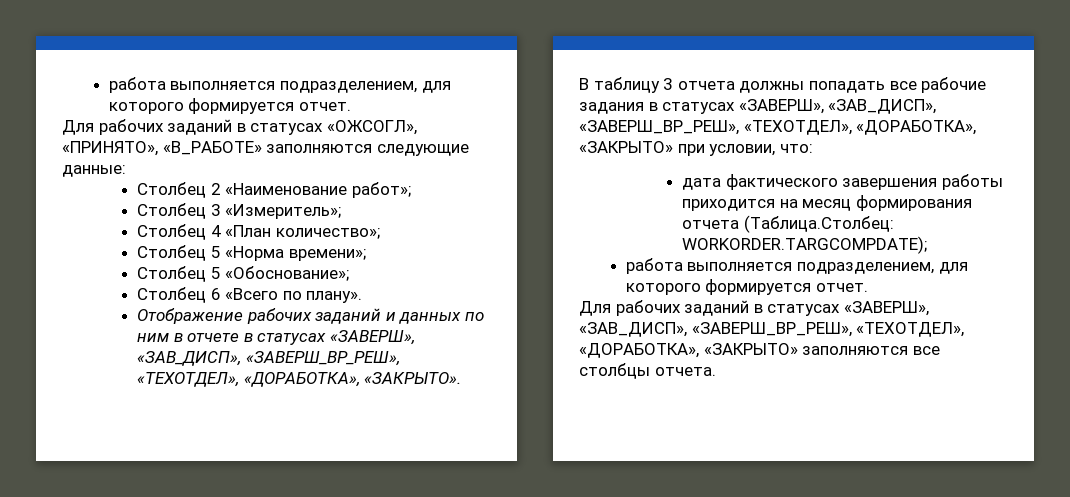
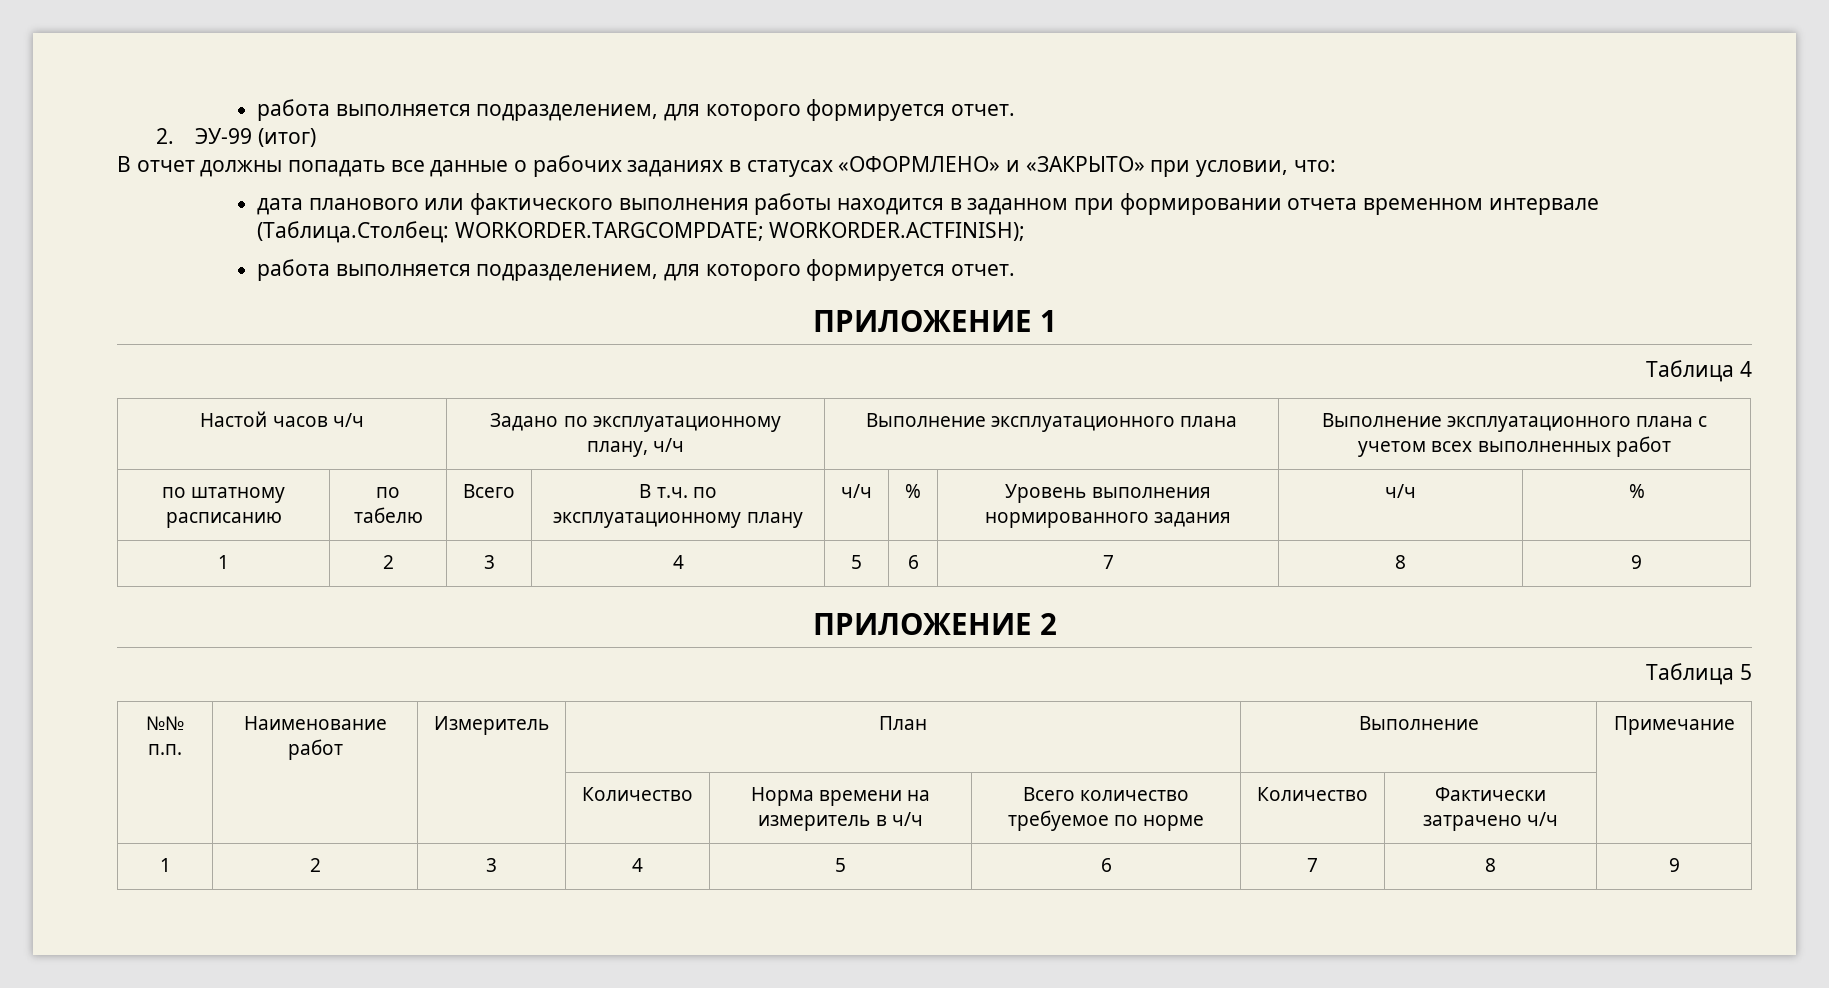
[108,77,451,93] [108,98,352,114] [62,119,417,135] [62,141,469,156] [62,165,126,177] [137,182,411,198] [137,203,342,219] [137,224,380,240] [137,245,366,261] [137,266,350,282] [137,287,363,303] [137,308,485,324] [137,330,416,345] [137,351,400,366] [137,372,462,387] [579,77,987,93] [579,99,937,114] [579,120,977,135] работа выполняется подразделением, для которого формируется отчет. // Для рабочих заданий в статусах «ОЖСОГЛ», «ПРИНЯТО», «В_РАБОТЕ» заполняются следующие данные: // Столбец 2 «Наименование работ»; // Столбец 3 «Измеритель»; // Столбец 4 «План количество»; // Столбец 5 «Норма времени»; // Столбец 5 «Обоснование»; // Столбец 6 «Всего по плану». // Отображение рабочих заданий и данных по ним в отчете в статусах «ЗАВЕРШ», «ЗАВ_ДИСП», «ЗАВЕРШ_ВР_РЕШ», «ТЕХОТДЕЛ», «ДОРАБОТКА», «ЗАКРЫТО». // В таблицу 3 отчета должны попадать все рабочие задания в статусах «ЗАВЕРШ», «ЗАВ_ДИСП», «ЗАВЕРШ_ВР_РЕШ», «ТЕХОТДЕЛ», «ДОРАБОТКА», -> [256,99,1015,121] [155,128,316,147] [117,155,1021,177] работа выполняется подразделением, для которого формируется отчет. // 2. ЭУ-99 (итог) // В отчет должны попадать все данные о рабочих заданиях в статусах «ОФОРМЛЕНО» и
[725,174,1004,190] [682,195,973,211] [682,215,894,233] [682,236,928,254] [625,258,968,274] [625,279,869,295] [579,300,929,316] [579,322,965,337] [579,343,940,358] [579,363,716,379] фактического завершения работы приходится на месяц формирования отчета (Таблица.Столбец: WORKORDER.TARGCOMPDATE); // работа выполняется подразделением, для которого формируется отчет. // Для рабочих заданий в статусах «ЗАВЕРШ», «ЗАВ_ДИСП», «ЗАВЕРШ_ВР_РЕШ», «ТЕХОТДЕЛ», «ДОРАБОТКА», «ЗАКРЫТО» заполняются все столбцы отчета. -> [308,193,1599,215] [256,221,1026,243] [256,259,1015,281] [812,310,1057,332] [1646,360,1752,382] [200,411,364,427] [490,413,781,432] [586,438,685,457] [865,413,1238,432] [1321,413,1708,432] [1358,436,1671,457] [161,487,286,503] [165,512,282,528] [376,487,400,498] [353,507,423,523] [463,484,515,498] [639,484,717,498] [553,512,803,528] [841,484,872,498] [905,484,921,498] [1005,484,1211,503] [984,512,1232,528] [1385,484,1416,498] [1628,484,1645,498] [218,555,229,569] [382,555,394,569] [483,555,495,569] [672,555,684,569] [851,555,862,569] [907,555,919,569] [1102,555,1114,569] [1395,555,1406,569] [1631,555,1642,569] [812,613,1057,635] [1646,663,1752,685] [146,716,184,730] [148,744,182,755] [243,716,387,730] [287,739,343,760] [434,716,549,735] [879,716,928,730] [1358,716,1479,730] [1613,716,1735,735] [582,787,693,801] [750,787,931,806] [758,812,923,831] [1022,787,1190,801] [1007,810,1205,831] [1257,787,1368,801] [1435,787,1546,801] [1422,812,1559,831] [159,858,171,872] [309,858,321,872] [486,858,497,872] [632,858,643,872] [835,858,847,872] [1100,858,1112,872] [1307,858,1318,872] [1485,858,1496,872] [1668,858,1680,872] планового или фактического выполнения работы находится в заданном при формировании отчета временном интервале (Таблица.Столбец: WORKORDER.TARGCOMPDATE; WORKORDER.ACTFINISH); // работа выполняется подразделением, для которого формируется отчет. // ПРИЛОЖЕНИЕ 1 // Таблица 4 // Настой часов ч/ч | Задано по эксплуатационному плану, ч/ч | Выполнение эксплуатационного плана | Выполнение эксплуатационного плана с учетом всех выполненных работ // по штатному расписанию | по табелю | Всего | В т.ч. по эксплуатационному плану | ч/ч | % | Уровень выполнения нормированного задания | ч/ч | % // 1 | 2 | 3 | 4 | 5 | 6 | 7 | 8 | 9 // ПРИЛОЖЕНИЕ 2 // Таблица 5 // №№ п.п. | Наименование работ | Измеритель | План | Выполнение | Примечание // | | | Количество | Норма времени на измеритель в ч/ч | Всего количество требуемое по норме | Количество | Фактически затрачено ч/ч | // 1 | 2 | 3 | 4 | 5 | 6 | 7 | 8 | 9

